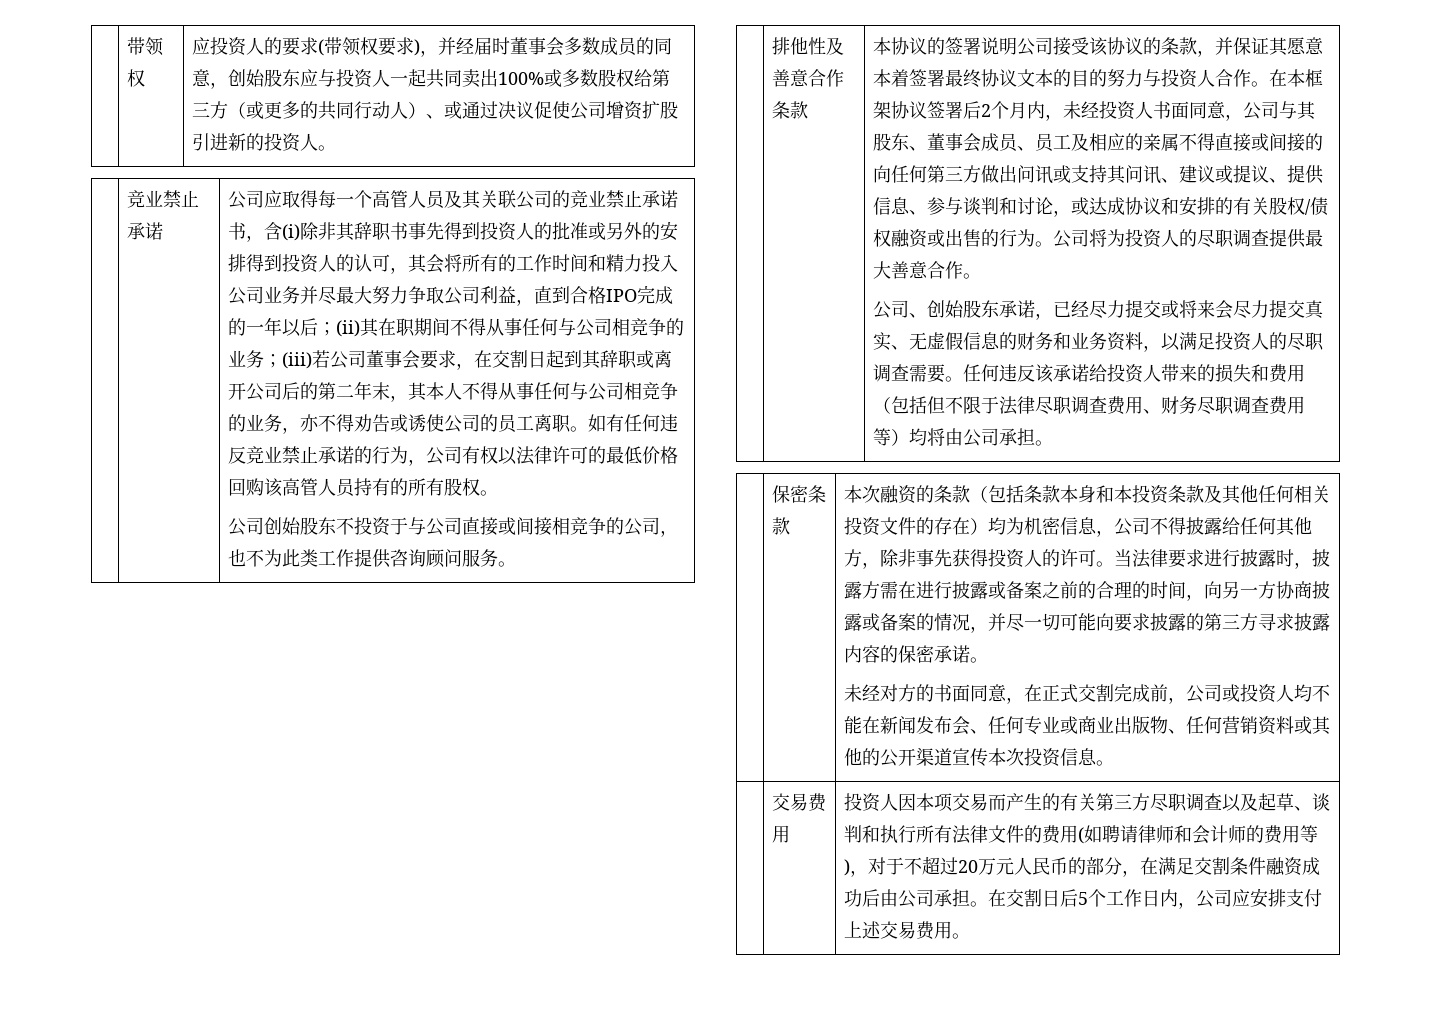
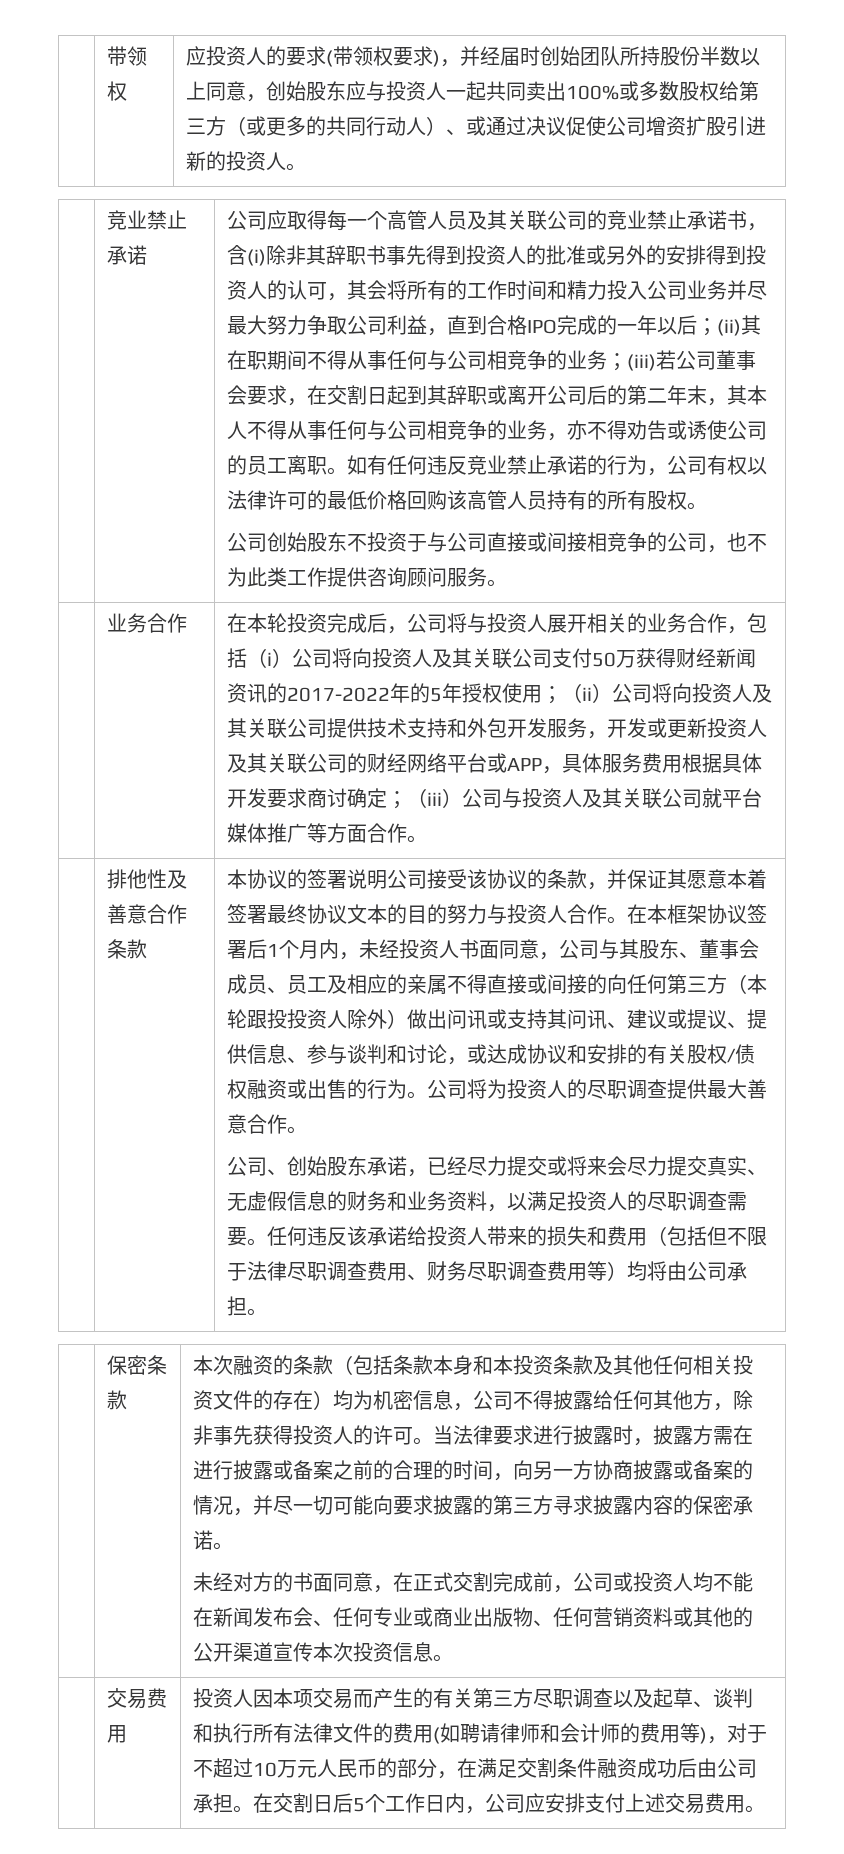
[510,37,655,56] 董事会多数成员的 -> [540,46,761,66] [186,81,207,100] 创始团队所持股份半数以上
(517, 564) none -> [107,613,188,633] [227,613,768,634] [227,648,757,669] [227,683,773,704] [227,718,768,739] [227,753,763,774] [227,788,763,809] [227,823,428,843] // | 业务合作 | 在本轮投资完成后，公司将与投资人展开相关的业务合作，包括（i）公司将向投资人及其关联公司支付50万获得财经新闻资讯的2017-2022年的5年授权使用；（ii）公司将向投资人及其关联公司提供技术支持和外包开发服务，开发或更新投资人及其关联公司的财经网络平台或APP，具体服务费用根据具体开发要求商讨确定；（iii）公司与投资人及其关联公司就平台媒体推广等方面合作。
[981,104,992,117] 2 -> [267,944,280,957] 1
(982, 174) none -> [727,974,768,994] [227,1009,408,1029] （本轮跟投投资人除外）
[958,860,979,873] 20 -> [253,1762,278,1777] 10

